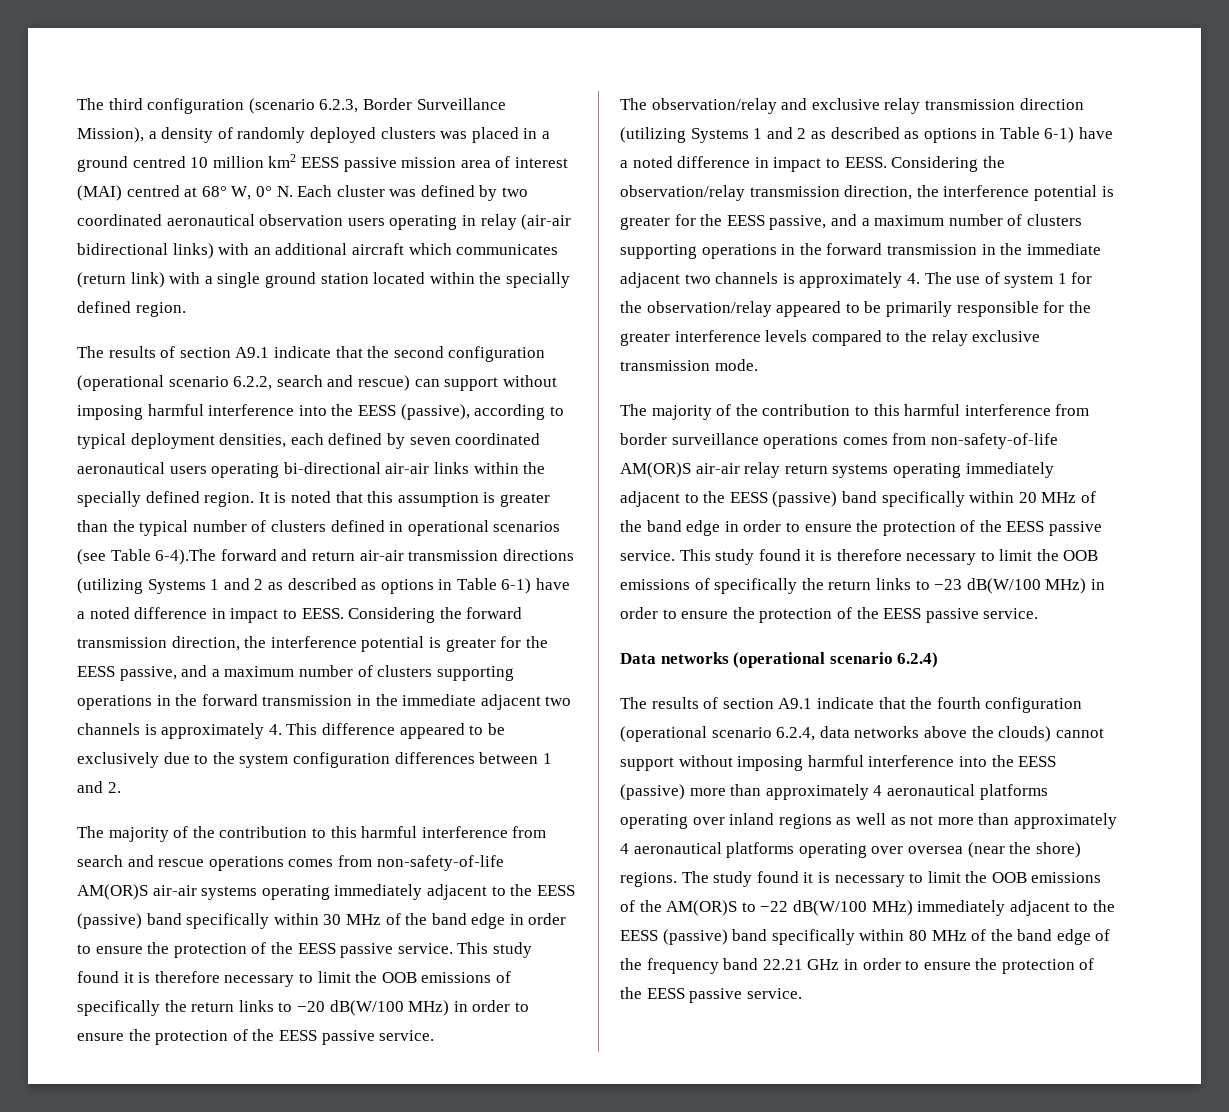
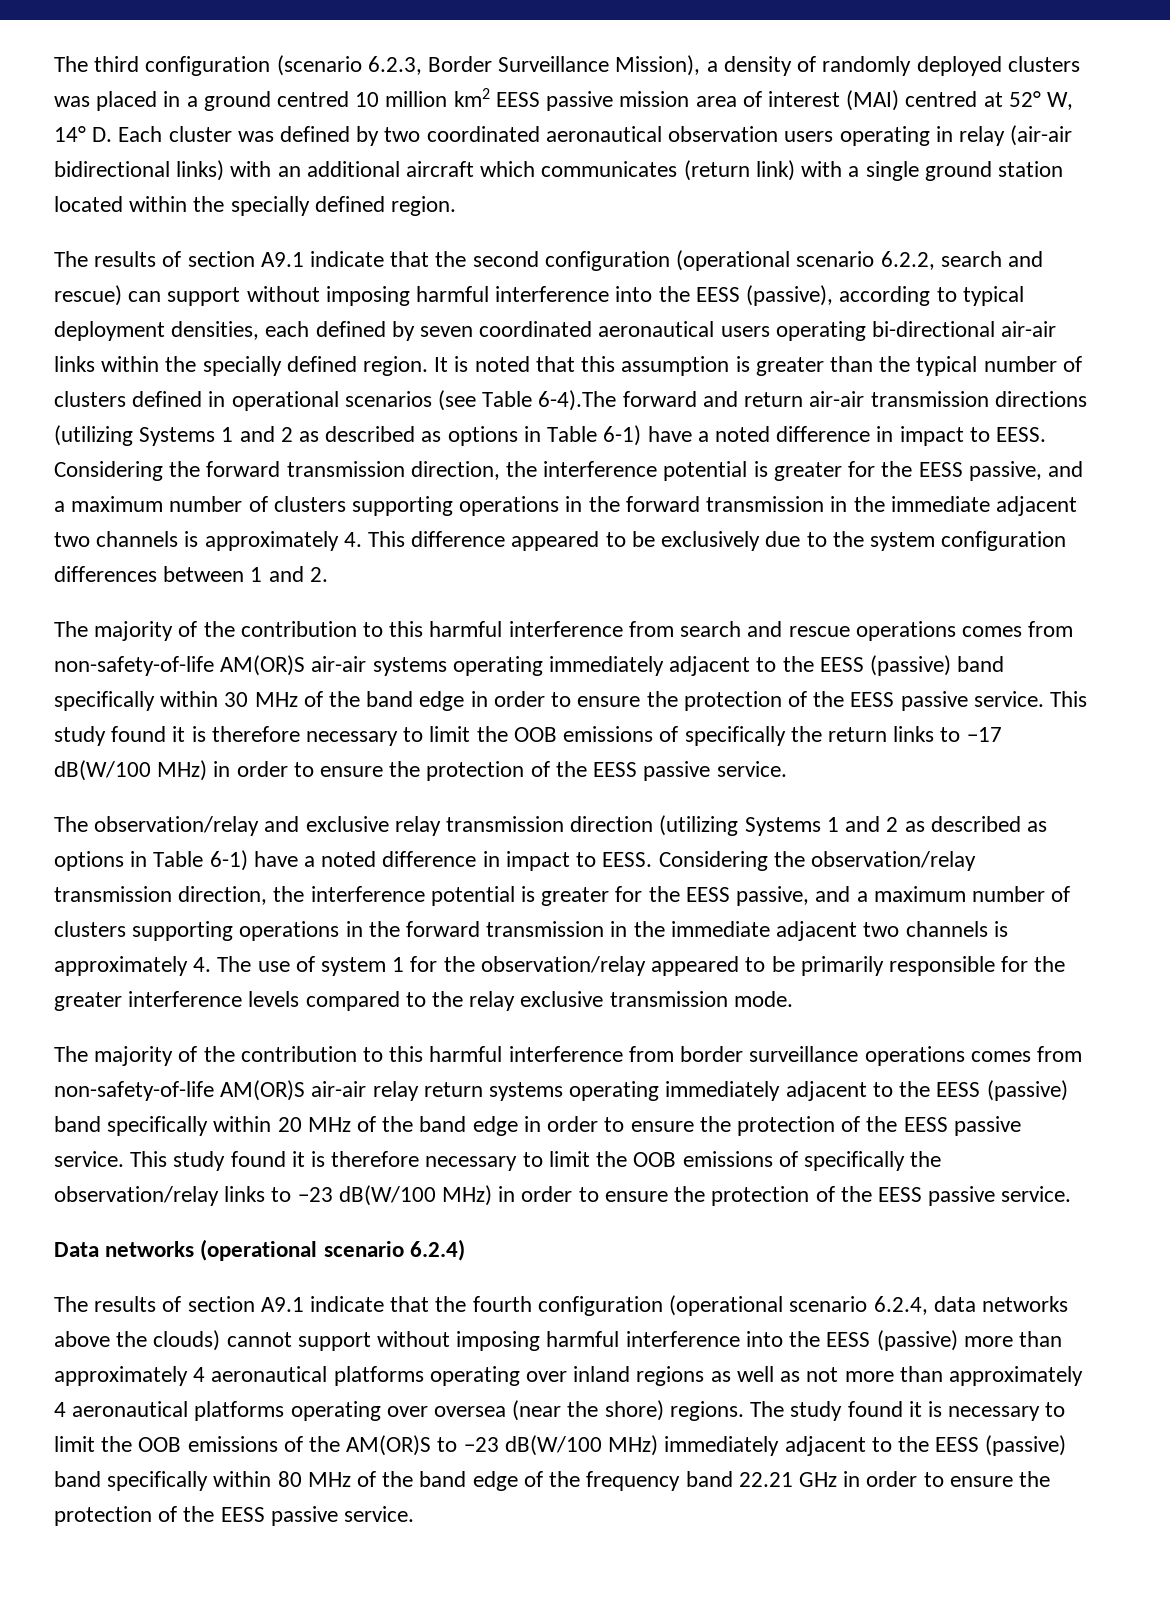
[201,186,293,200] 68° W, 0° N. -> [1008,91,1073,110] [54,126,113,142] 52° W, 14° D.
[296,1001,325,1012] −20 -> [966,727,1002,742] −17
[828,580,872,590] return -> [54,1186,219,1206] observation/relay
[760,901,789,912] −22 -> [463,1437,499,1452] −23

